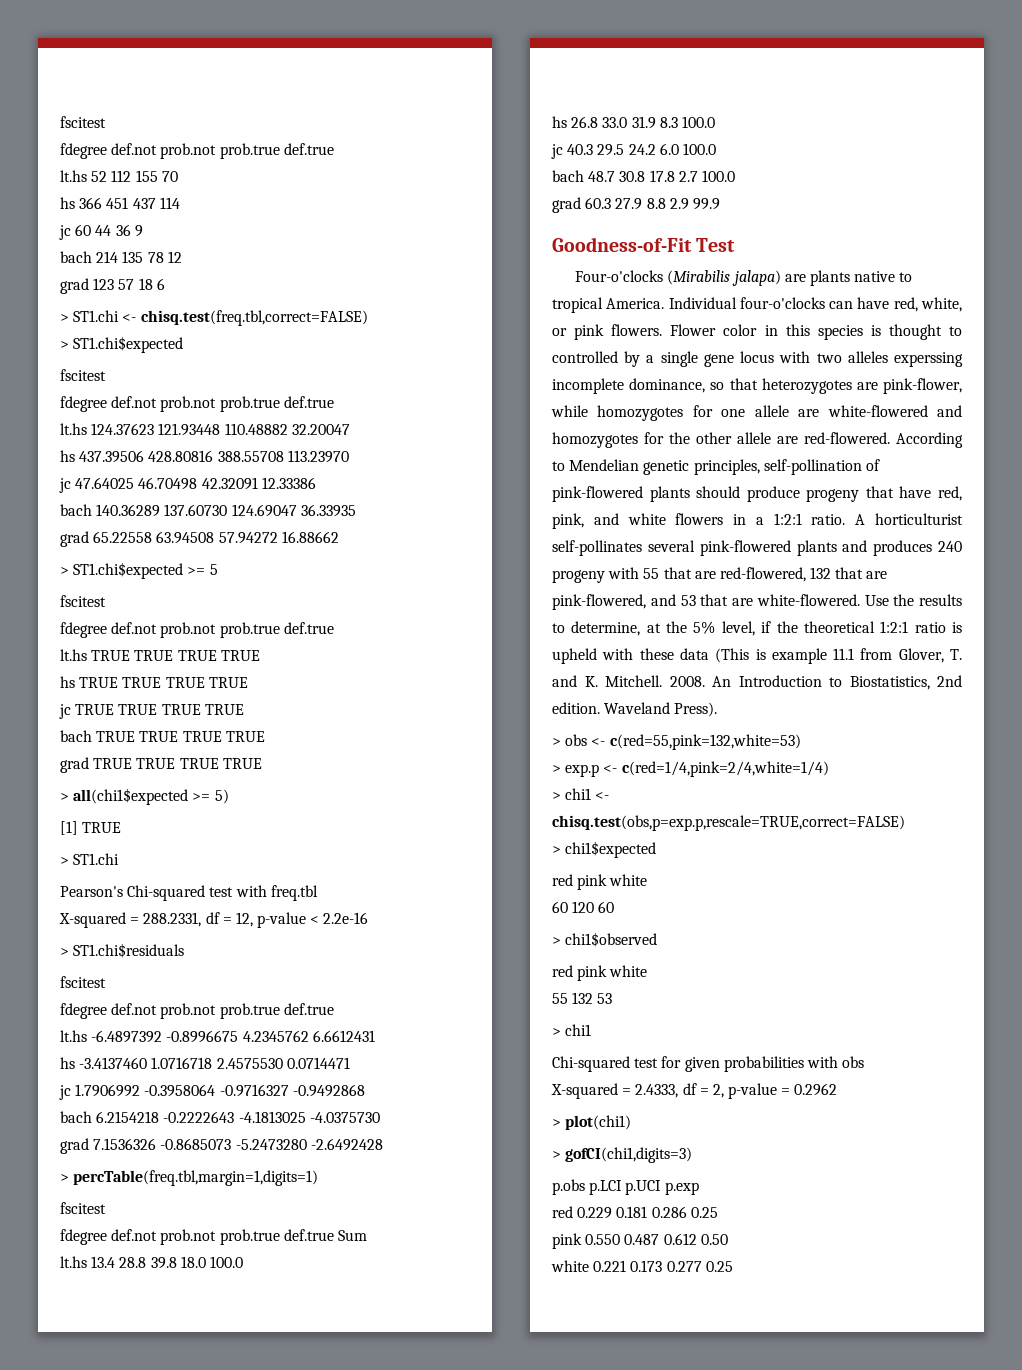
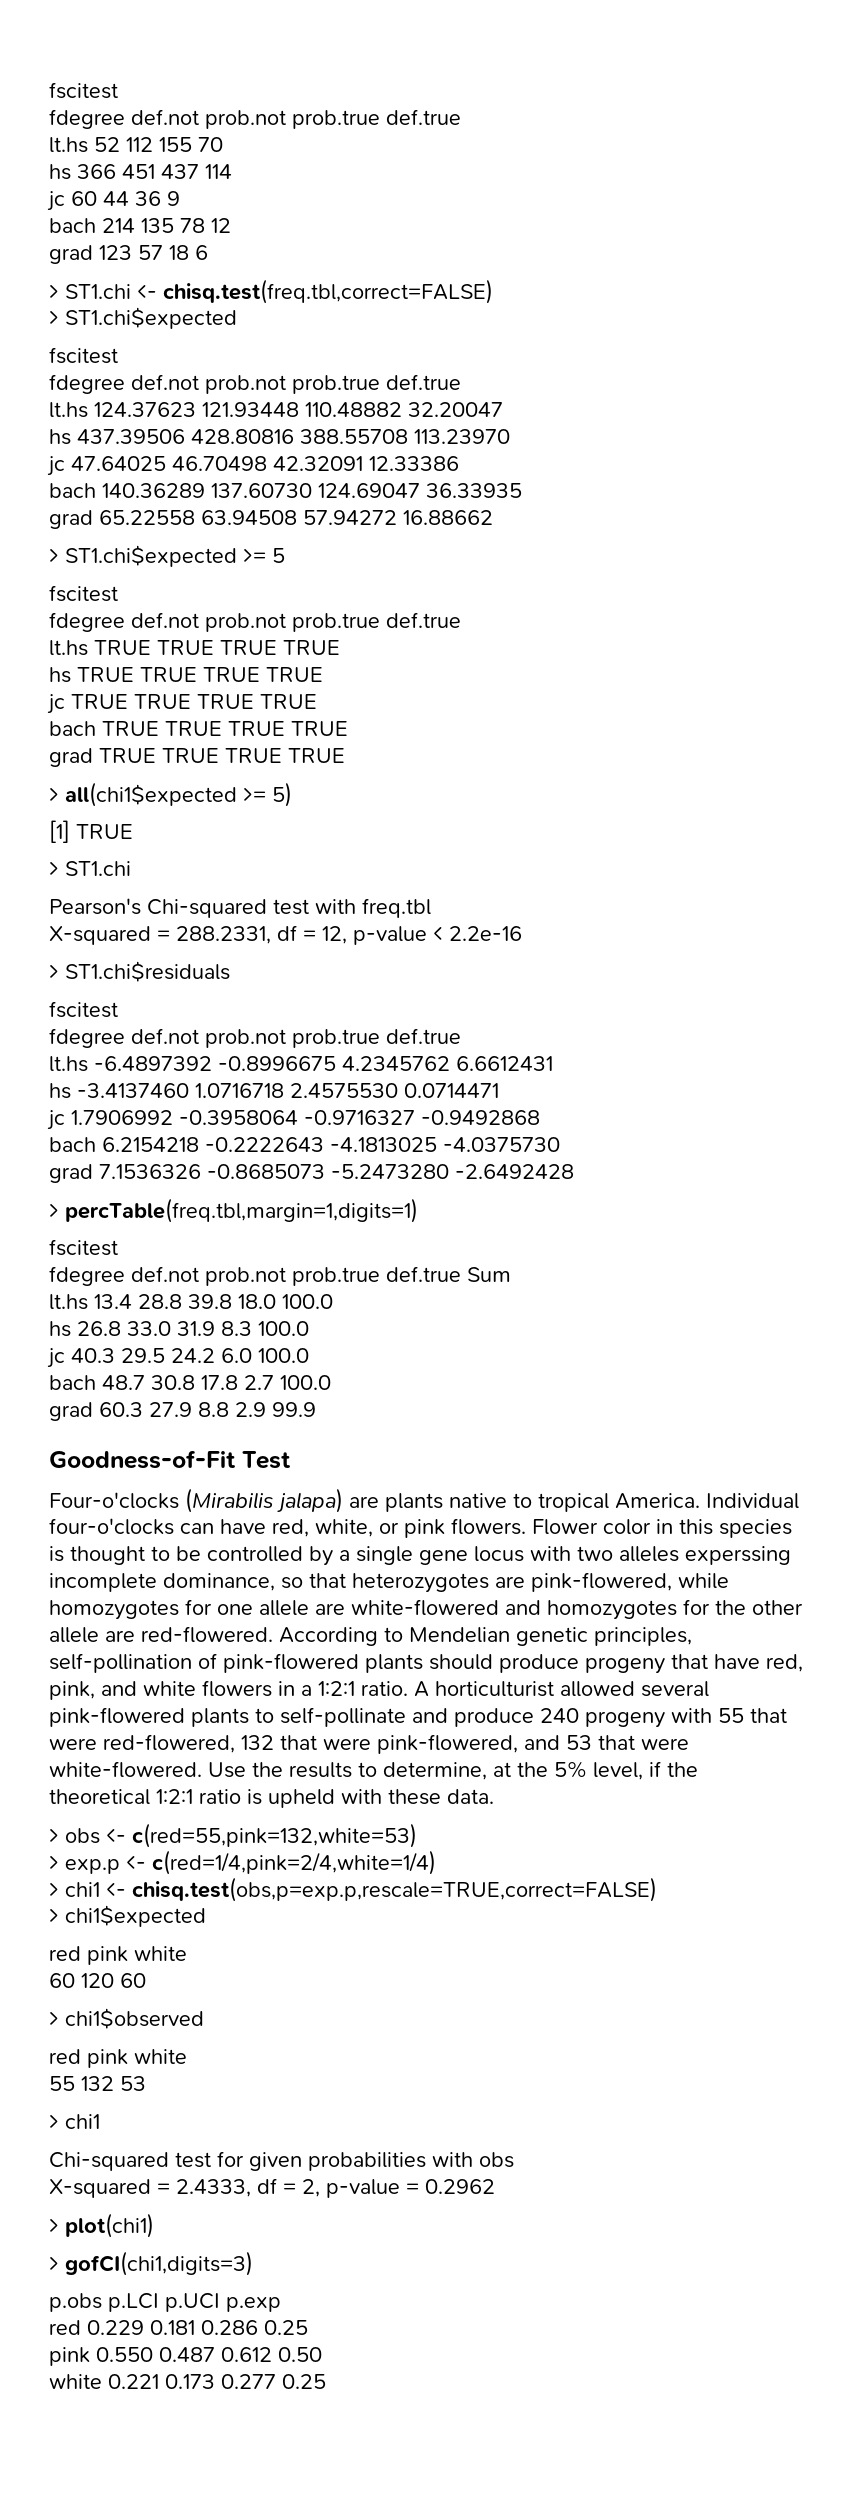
(962, 331) none -> [176,1546,201,1561] be
[883,378,962,394] pink-flower, -> [531,1572,672,1592] pink-flowered,
[552,540,642,556] self-pollinates -> [560,1681,635,1697] allowed
[842,540,933,556] and produces -> [255,1707,534,1727] to self-pollinate and produce
[694,571,716,579] are -> [49,1738,97,1750] were
[866,571,888,579] are -> [323,1738,371,1750] were
[732,598,753,606] are -> [641,1738,689,1750] were
[679,648,962,664] [552,675,962,690] [552,702,718,717] data (This is example 11.1 from Glover, T. and K. Mitchell. 2008. An Introduction to Biostatistics, 2nd edition. Waveland Press). -> [447,1789,494,1804] data.

